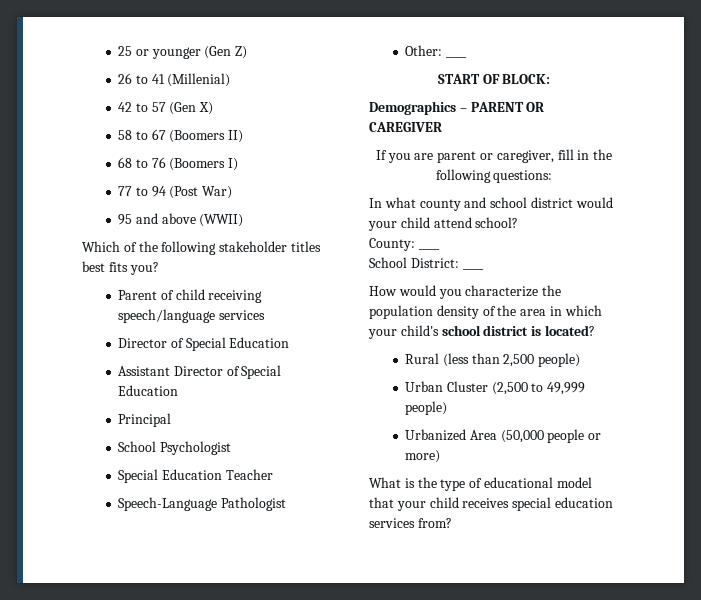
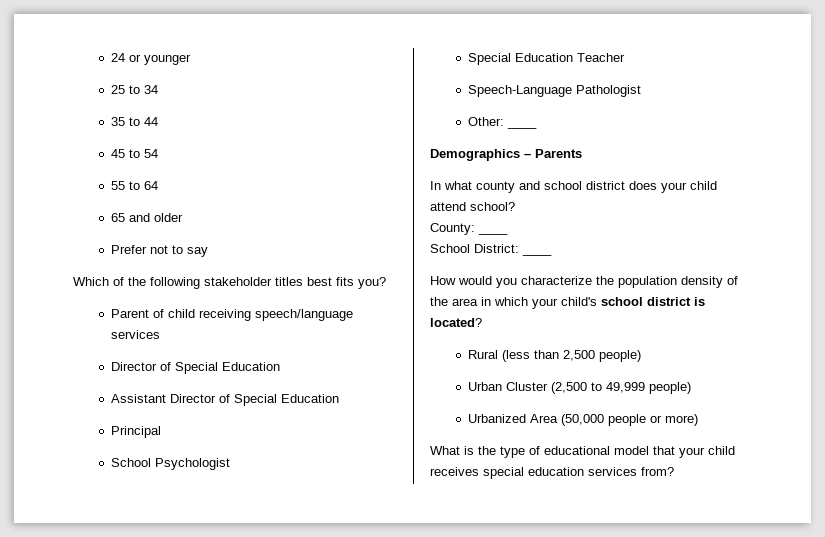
[118,46,133,56] 25 -> [110,53,125,62] 24
[204,46,248,59] [118,73,231,87] [118,102,214,115] [118,129,244,143] [118,157,239,171] [118,186,233,199] [118,213,244,227] (Gen Z) // 26 to 41 (Millenial) // 42 to 57 (Gen X) // 58 to 67 (Boomers II) // 68 to 76 (Boomers I) // 77 to 94 (Post War) // 95 and above (WWII) -> [110,85,158,94] [110,117,158,126] [110,149,158,158] [110,181,158,190] [110,213,183,222] [110,245,208,257] // 25 to 34 // 35 to 44 // 45 to 54 // 55 to 64 // 65 and older // Prefer not to say
[437,74,551,84] // START OF BLOCK: -> (537, 127) none
[470,102,545,112] [369,122,442,132] [375,149,613,163] [435,169,553,183] PARENT OR CAREGIVER // If you are parent or caregiver, fill in the following questions: -> [535,149,582,158] Parents
[575,197,613,208] would -> [629,181,657,190] does

